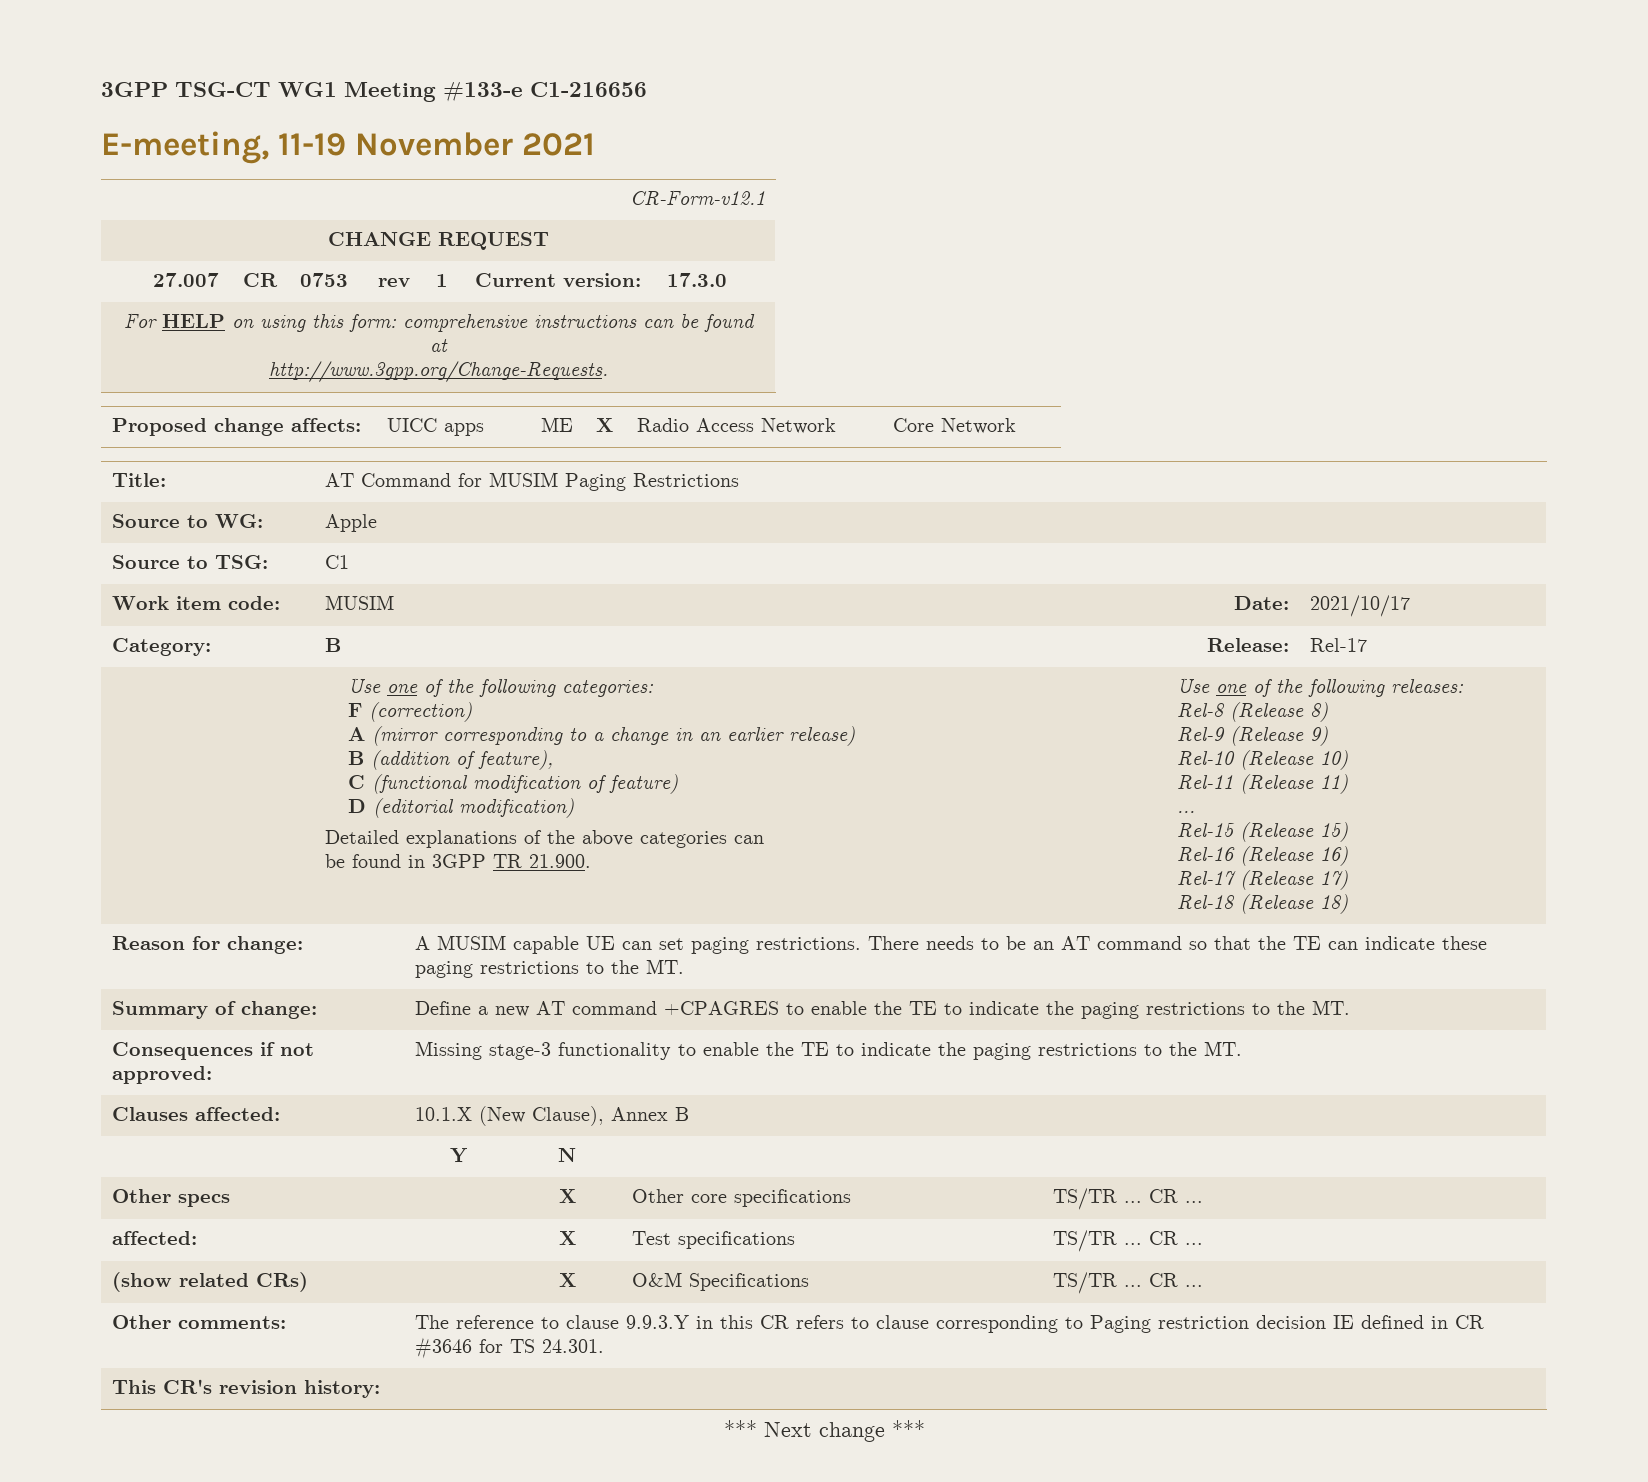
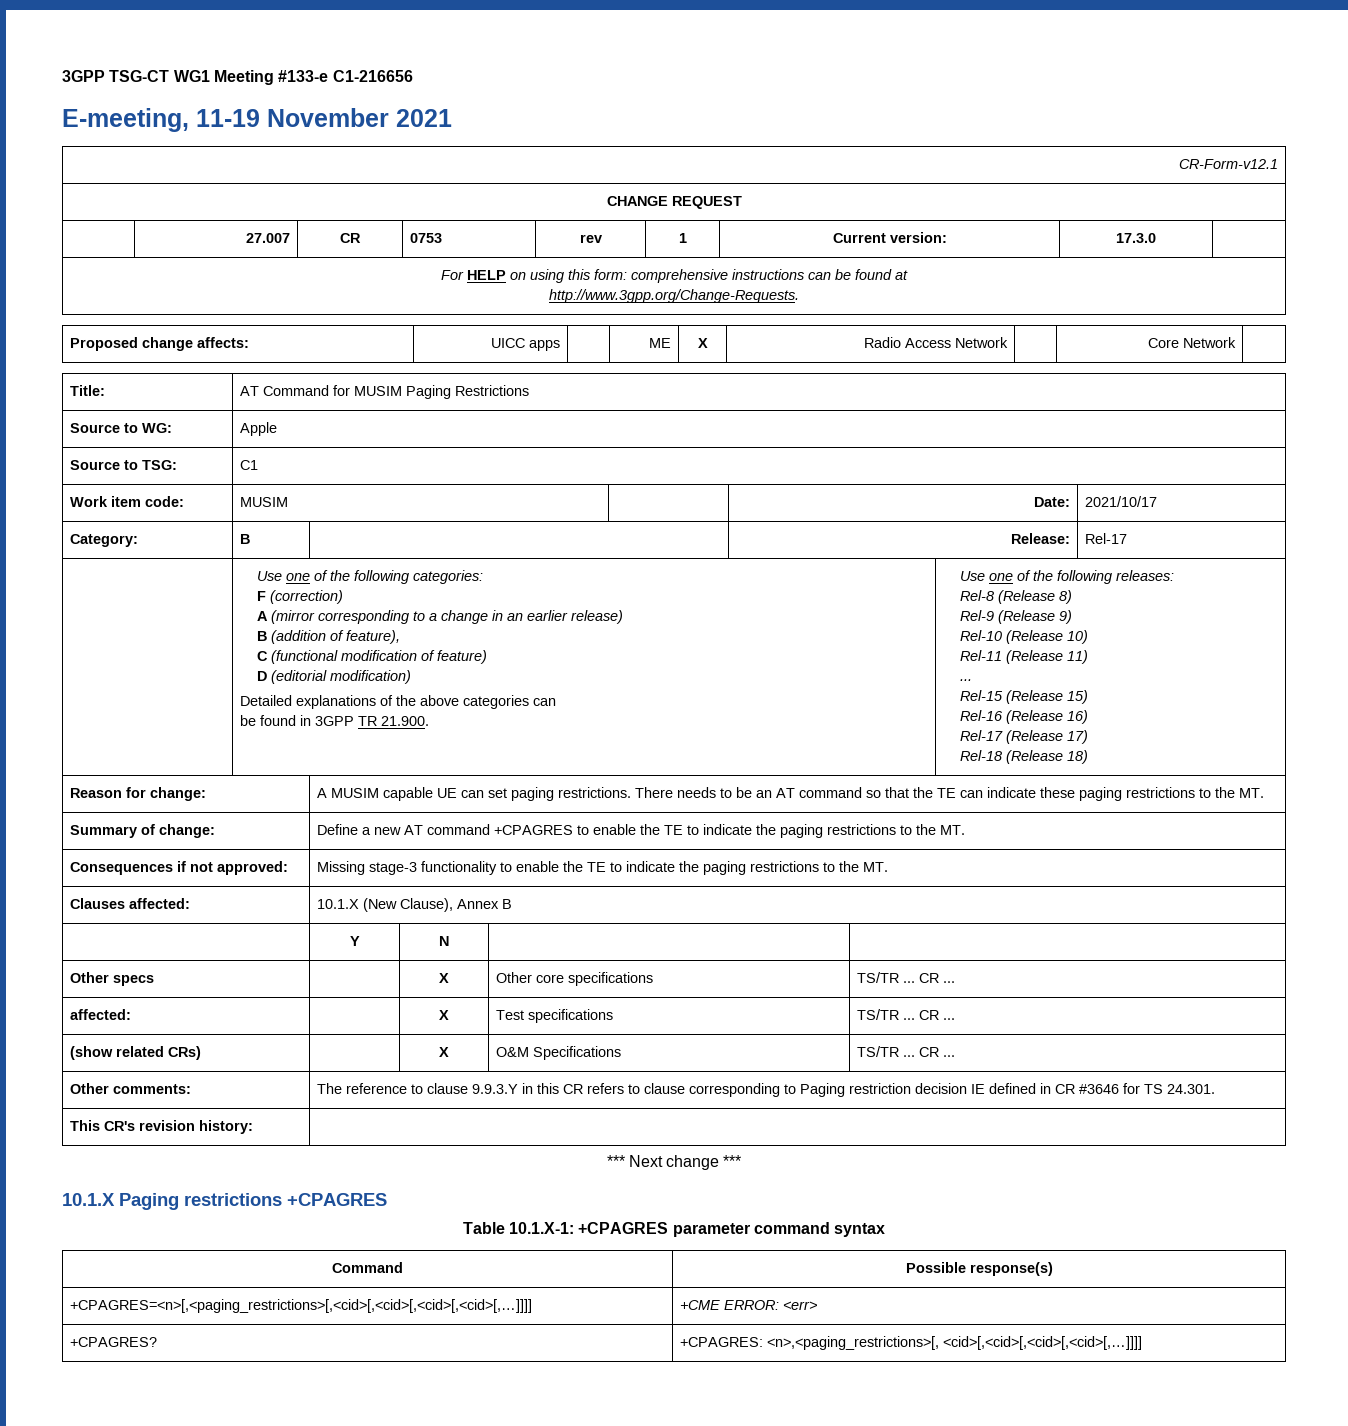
(925, 1428) none -> [62,1193,387,1210] [462,1222,886,1237] [332,1262,403,1273] [905,1262,1053,1276] [69,1299,532,1313] [679,1300,817,1310] [69,1337,157,1347] [679,1336,1142,1350] // 10.1.X Paging restrictions +CPAGRES // Table 10.1.X-1: +CPAGRES parameter command syntax // Command | Possible response(s) // +CPAGRES=<n>[,<paging_restrictions>[,<cid>[,<cid>[,<cid>[,<cid>[,…]]]] | +CME ERROR: <err> // +CPAGRES? | +CPAGRES: <n>,<paging_restrictions>[, <cid>[,<cid>[,<cid>[,<cid>[,…]]]]

